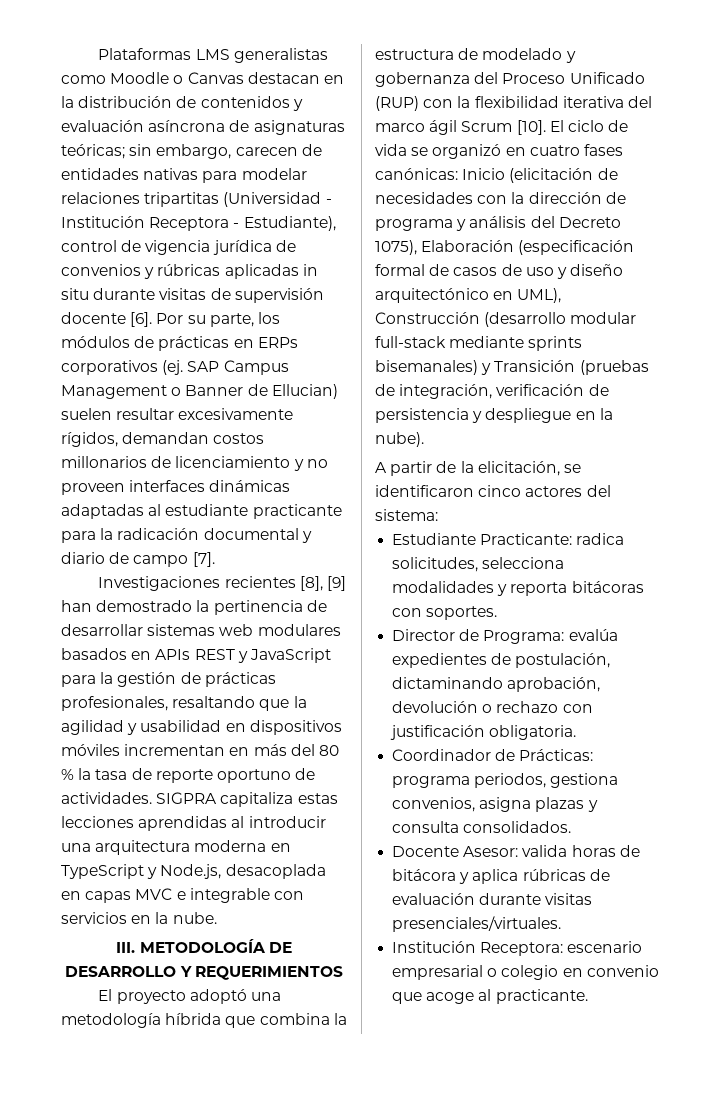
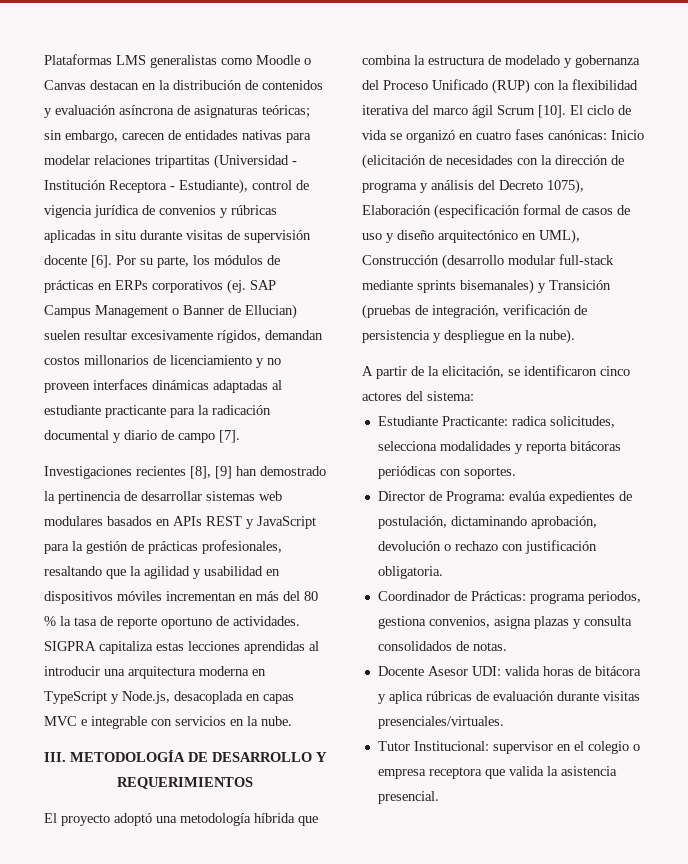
(644, 587) none -> [377,466,436,479] periódicas
[463,821,572,833] consolidados. -> [377,641,507,651] consolidados de notas.
[463,846,519,857] Asesor: -> [427,666,501,676] Asesor UDI:
[392,941,643,956] [392,965,659,980] [392,989,588,1004] Institución Receptora: escenario empresarial o colegio en convenio que acoge al practicante. -> [377,741,640,754] [377,766,617,779] [377,791,439,804] Tutor Institucional: supervisor en el colegio o empresa receptora que valida la asistencia presencial.

